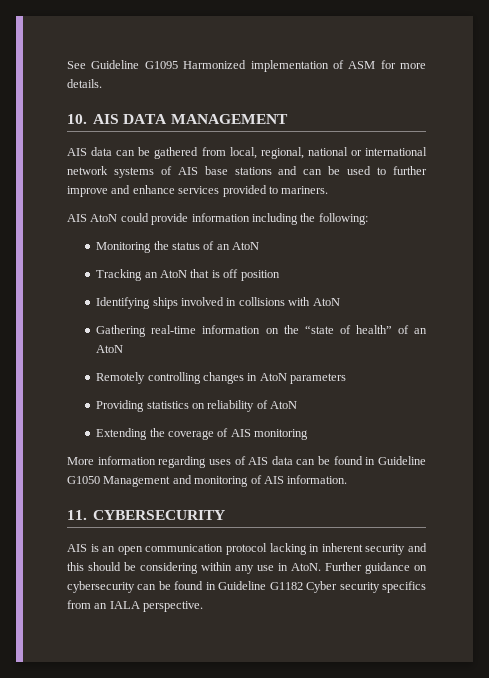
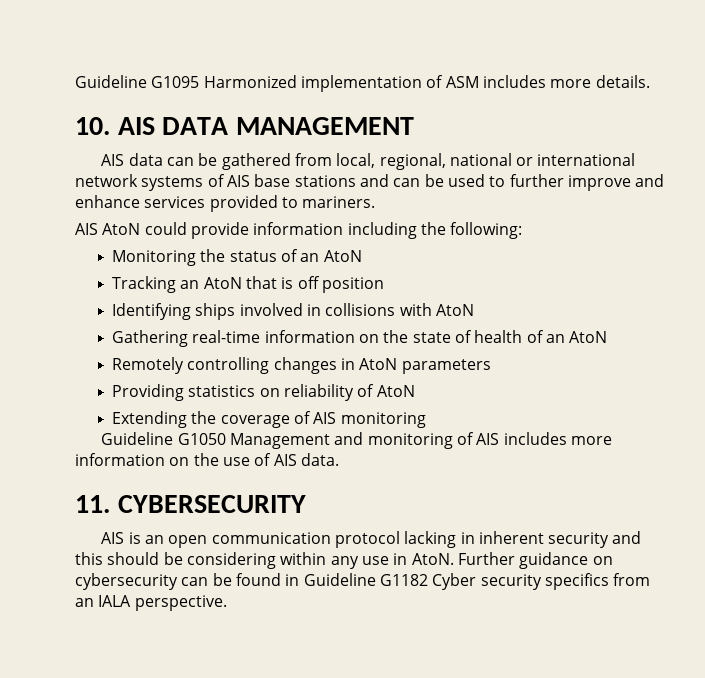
[67,61,86,69] See -> (75, 81) none
[380,60,396,69] for -> [482,75,546,88] includes
[304,325,392,334] “state of health” -> [412,330,523,343] state of health
[67,456,376,468] More information regarding uses of AIS data can be found in -> (426, 420) none
[287,475,348,484] information. -> [503,432,612,445] [75,453,339,466] includes more information on the use of AIS data.

